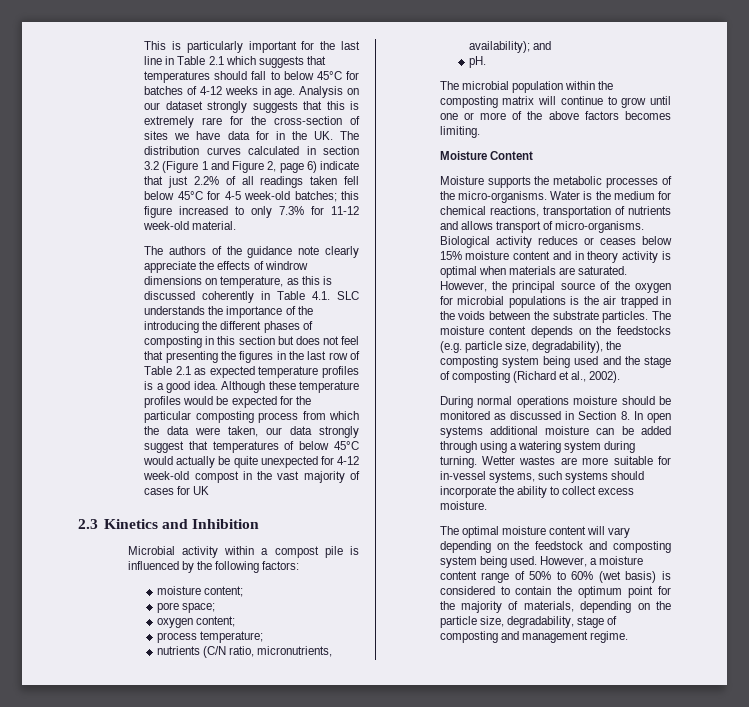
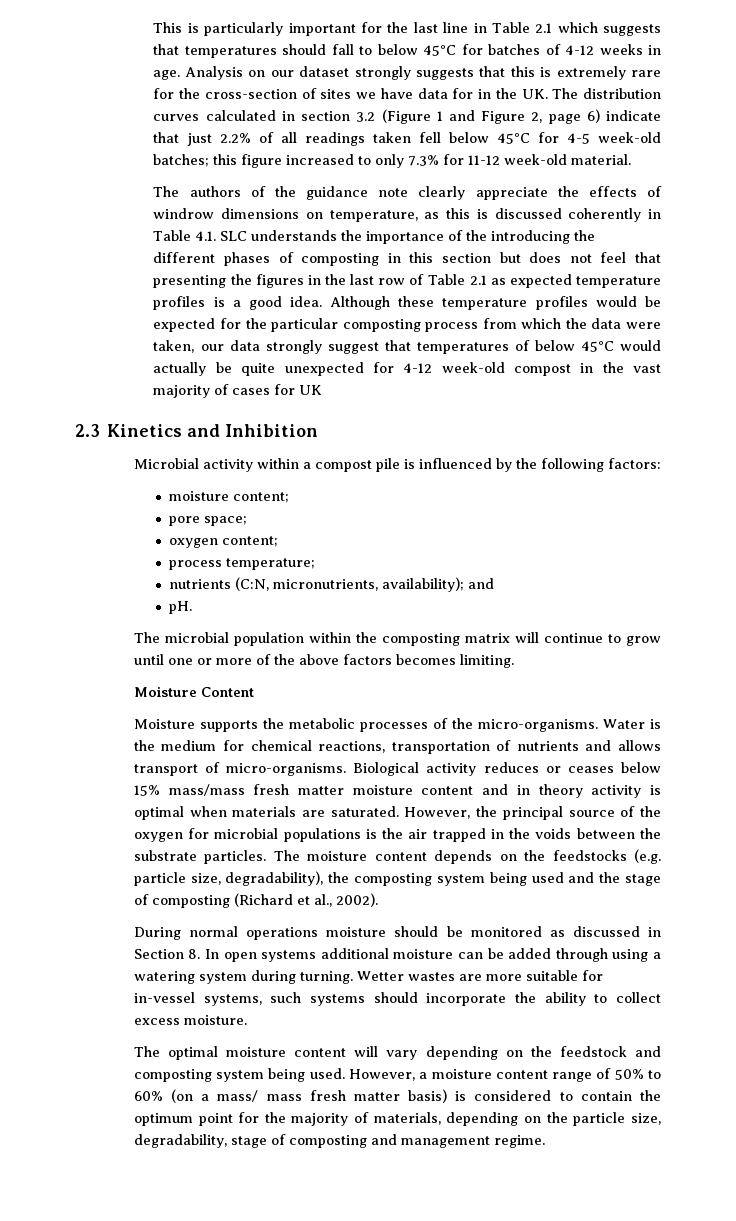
[202,646,255,658] (C/N ratio, -> [235,577,270,591] (C:N,
(462, 255) none -> [168,784,345,796] mass/mass fresh matter
[598,571,621,583] (wet -> [171,1089,400,1103] (on a mass/ mass fresh matter

